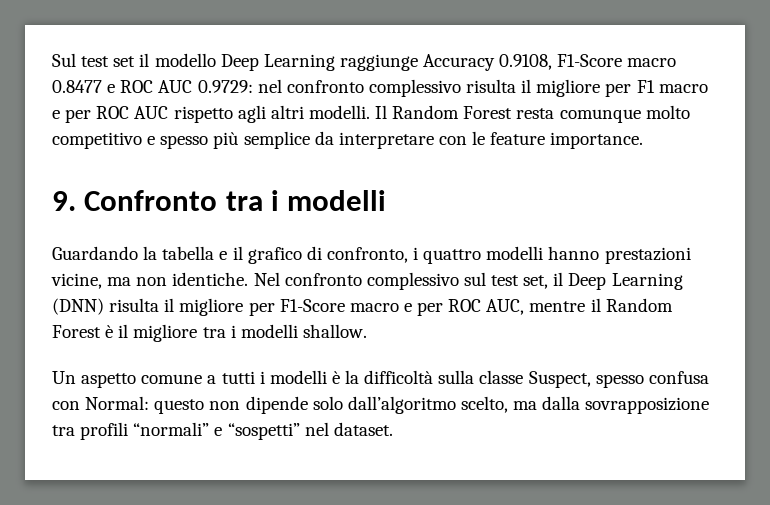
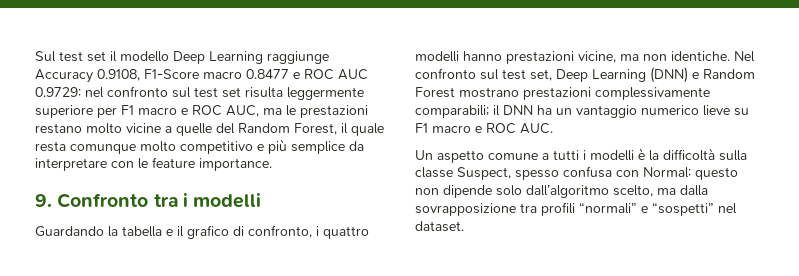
[368,79,708,97] [52,105,513,123] complessivo risulta il migliore per F1 macro e per ROC AUC rispetto agli altri modelli. Il Random Forest -> [172,87,364,100] [35,105,368,118] [35,123,384,136] sul test set risulta leggermente superiore per F1 macro e ROC AUC, ma le prestazioni restano molto vicine a quelle del Random Forest, il quale
[160,135,209,149] spesso -> (264, 147) none
[366,272,459,290] complessivo -> (476, 73) none
[553,272,564,286] il -> (552, 75) none
[109,298,673,316] [52,324,367,342] risulta il migliore per F1-Score macro e per ROC AUC, mentre il Random Forest è il migliore tra i modelli shallow. -> [692,69,755,79] [415,87,710,100] [415,105,749,118] [415,123,553,134] e Random Forest mostrano prestazioni complessivamente comparabili; il DNN ha un vantaggio numerico lieve su F1 macro e ROC AUC.

